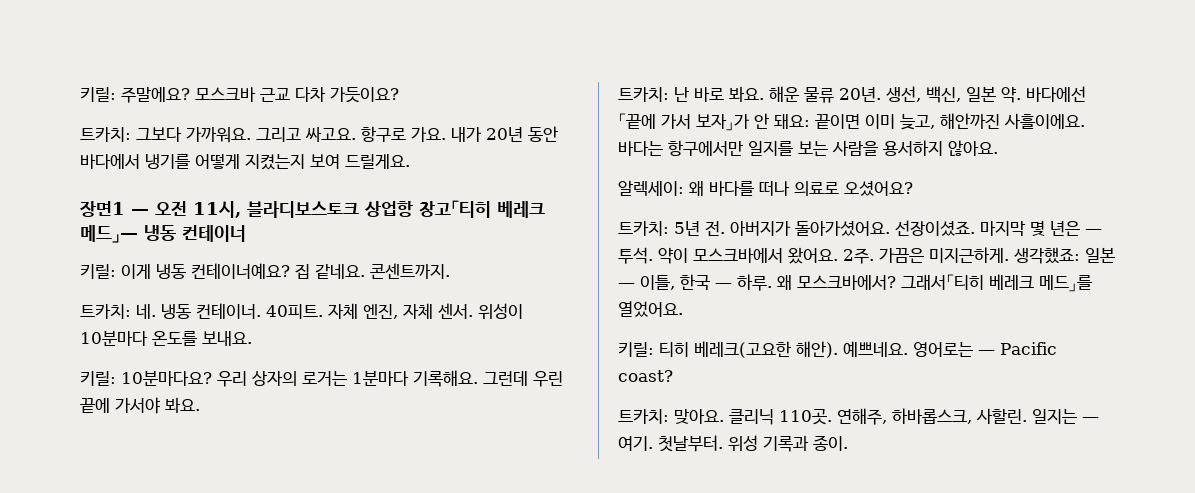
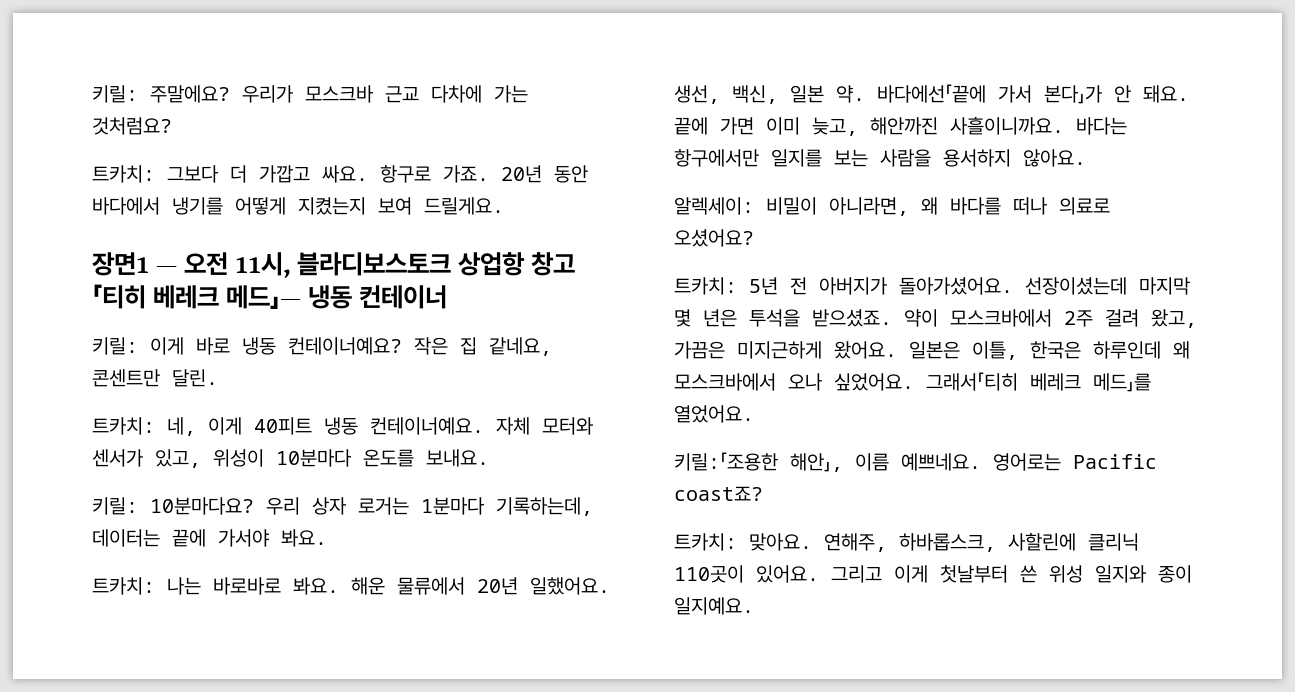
(190, 95) none -> [242,85,293,103] 우리가
[295,87,399,103] 다차 가듯이요? -> [431,85,528,103] [92,117,172,135] 다차에 가는 것처럼요?
[186,126,482,143] 가까워요. 그리고 싸고요. 항구로 가요. 내가 -> [230,165,489,183] 더 가깝고 싸요. 항구로 가죠.
(151, 271) none -> [196,337,230,355] 바로
[295,263,450,279] [80,303,473,319] 집 같네요. 콘센트까지. // 트카치: 네. 냉동 컨테이너. 40피트. 자체 엔진, 자체 센서. -> [414,337,552,356] [92,369,218,387] [92,417,593,436] [92,449,201,468] 작은 집 같네요, 콘센트만 달린. // 트카치: 네, 이게 40피트 냉동 컨테이너예요. 자체 모터와 센서가 있고,
[252,371,297,386] 상자의 -> [312,497,347,515] 상자
[413,370,563,387] 기록해요. 그런데 우린 -> [496,497,593,516] [92,529,160,547] 기록하는데, 데이터는
[674,86,881,103] 난 바로 봐요. 해운 물류 20년. -> [167,577,610,595] 나는 바로바로 봐요. 해운 물류에서 20년 일했어요.
[696,114,727,129] 보자 -> [1044,85,1079,103] 본다
[774,114,860,129] 돼요: 끝이면 -> [1143,85,1189,103] [674,117,754,135] 돼요. 끝에 가면
[1004,113,1085,129] 사흘이에요. -> [950,116,1064,135] 사흘이니까요.
(684, 188) none -> [766,197,909,216] 비밀이 아니라면,
[705,221,725,236] 전. -> [790,277,807,295] 전
[895,220,975,236] 선장이셨죠. -> [1025,277,1127,295] 선장이셨는데
[1085,229,1102,234] [618,247,1115,264] [618,274,896,291] — 투석. 약이 모스크바에서 왔어요. 2주. 가끔은 미지근하게. 생각했죠: 일본 — 이틀, 한국 — 하루. 왜 모스크바에서? -> [749,309,1197,328] [674,341,1190,360] [674,373,914,391] 투석을 받으셨죠. 약이 모스크바에서 2주 걸려 왔고, 가끔은 미지근하게 왔어요. 일본은 이틀, 한국은 하루인데 왜 모스크바에서 오나 싶었어요.
[659,341,1057,358] [618,370,673,382] [618,408,1099,425] [618,435,848,452] 티히 베레크(고요한 해안). 예쁘네요. 영어로는 — Pacific coast? // 트카치: 맞아요. 클리닉 110곳. 연해주, 하바롭스크, 사할린. 일지는 — 여기. 첫날부터. 위성 기록과 종이. -> [720,452,1157,472] [674,486,763,501] [674,533,1139,552] [674,565,1192,583] [674,597,754,615] 「조용한 해안」, 이름 예쁘네요. 영어로는 Pacific coast죠? // 트카치: 맞아요. 연해주, 하바롭스크, 사할린에 클리닉 110곳이 있어요. 그리고 이게 첫날부터 쓴 위성 일지와 종이 일지예요.

